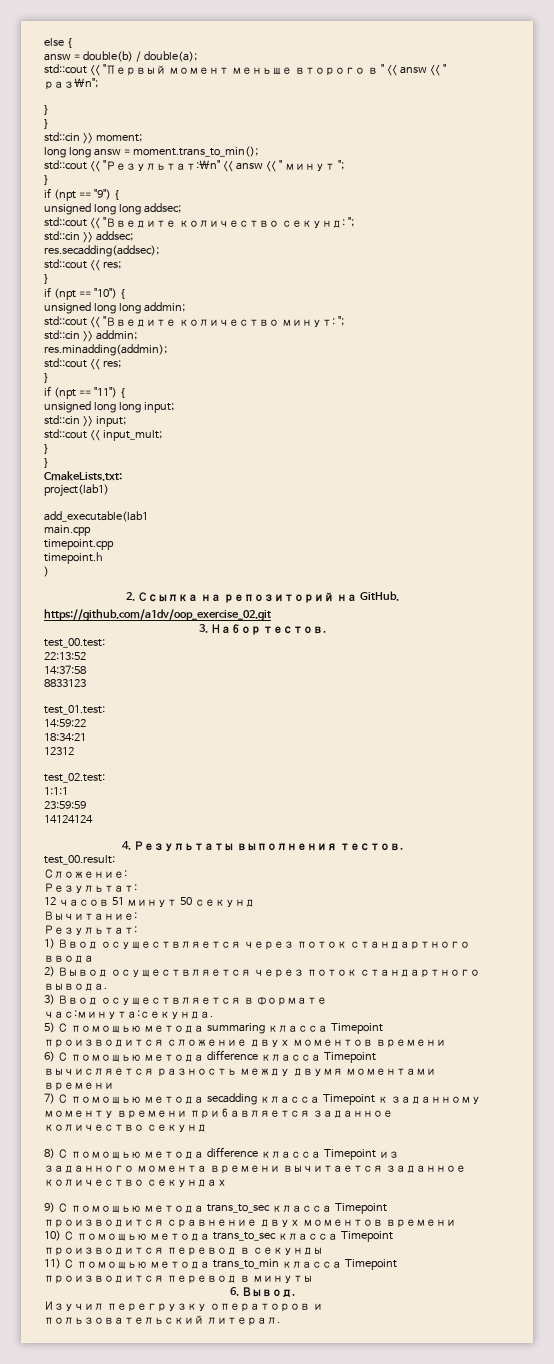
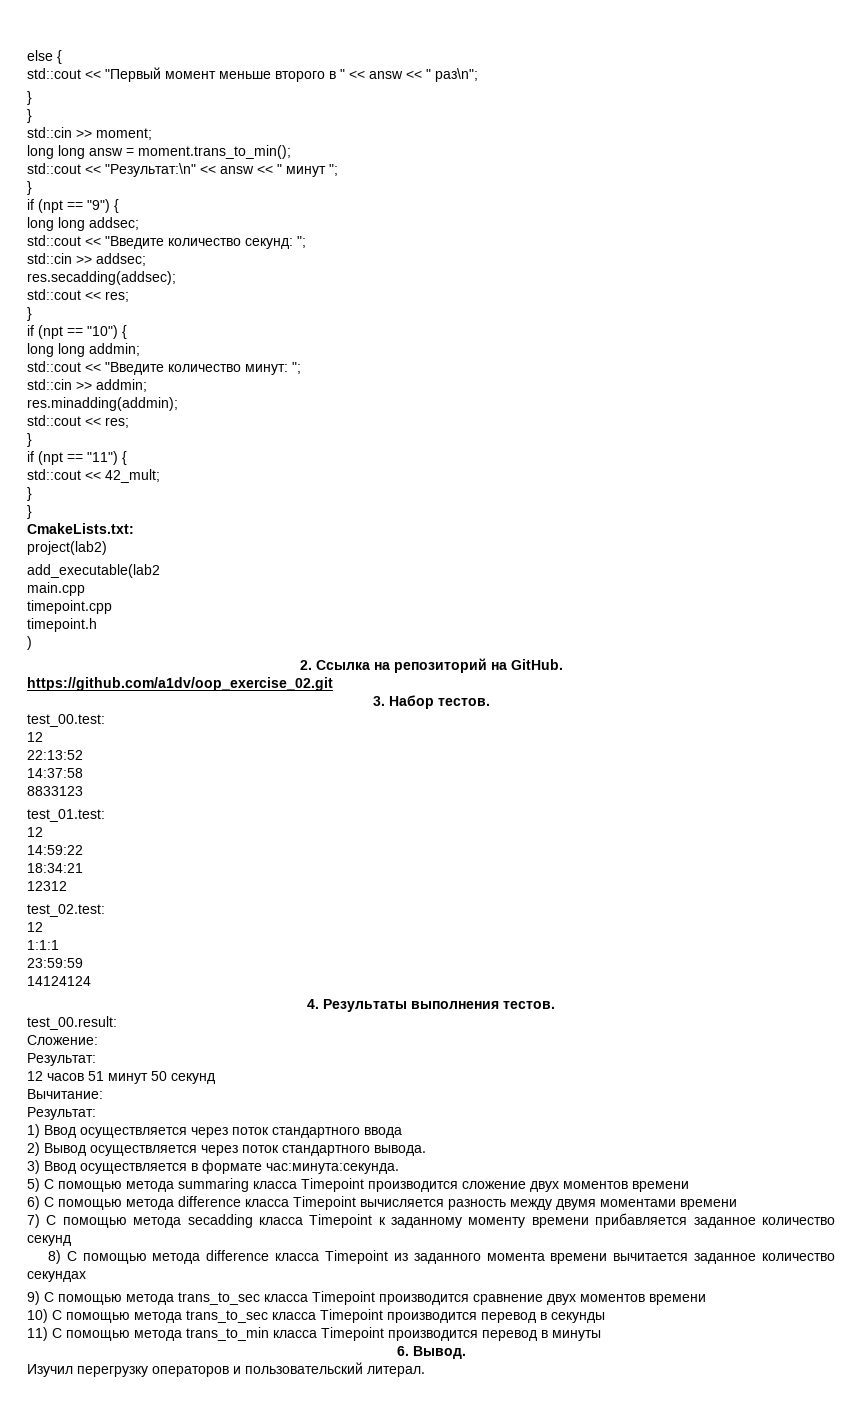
[44,51,197,62] // answ = double(b) / double(a); -> (62, 57) none
[44,203,91,215] unsigned -> (119, 206) none
[44,302,91,314] unsigned -> (127, 332) none
[44,401,174,413] [44,415,126,427] [44,429,162,441] // unsigned long long input; // std::cin >> input; // std::cout << input_mult; -> [27,469,160,483] // std::cout << 42_mult;
[44,484,109,497] [44,511,148,522] project(lab1) // add_executable(lab1 -> [27,541,107,555] [27,564,160,578] project(lab2) // add_executable(lab2
(105, 643) none -> [27,732,43,742] // 12
(105, 710) none -> [27,827,43,837] // 12
(105, 778) none -> [27,922,43,932] // 12

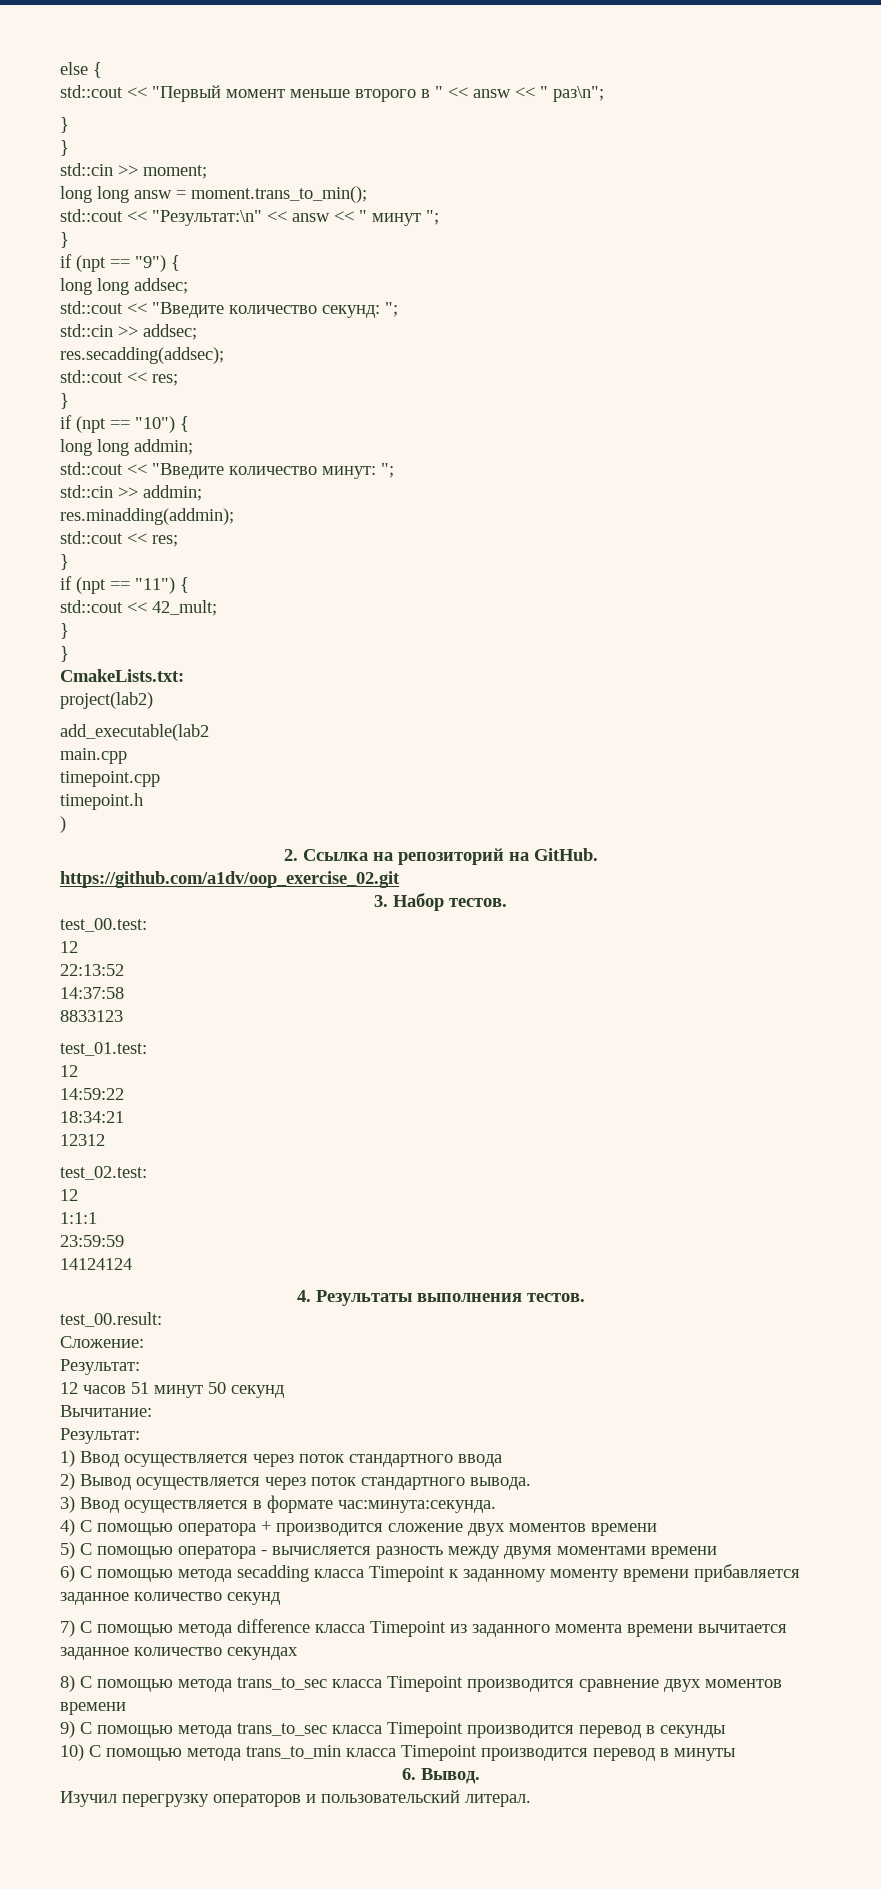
[27,1178,364,1192] 5) С помощью метода summaring класса Timepoint -> [60,1519,271,1536] 4) С помощью оператора +
[27,1196,356,1210] 6) С помощью метода difference класса Timepoint -> [60,1542,267,1559] 5) С помощью оператора -
[27,1214,40,1228] 7) -> [60,1565,75,1582] 6)
[47,1250,61,1264] 8) -> [60,1620,75,1637] 7)
[27,1291,40,1305] 9) -> [60,1675,75,1692] 8)
[27,1309,48,1323] 10) -> [60,1721,75,1738] 9)
[27,1327,48,1341] 11) -> [60,1744,84,1761] 10)

